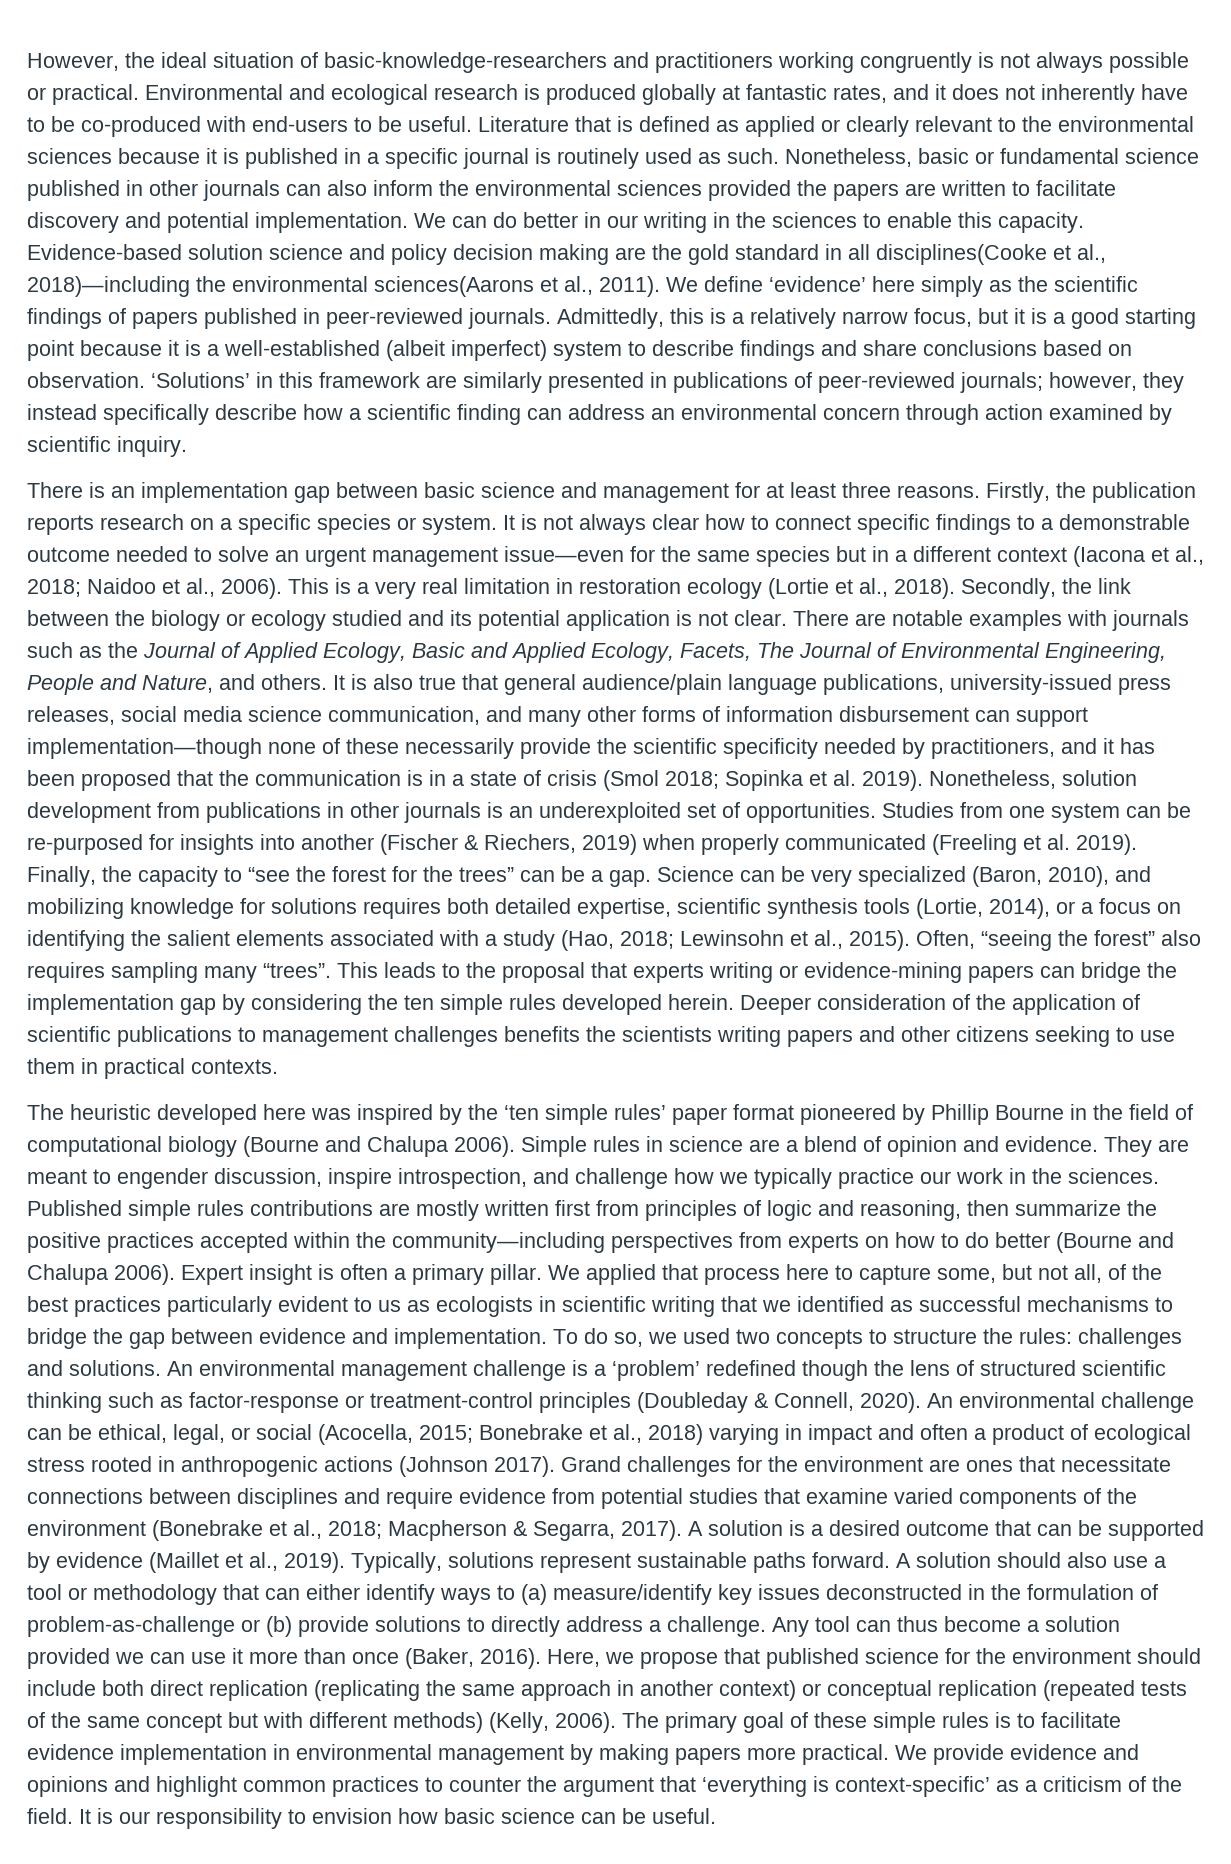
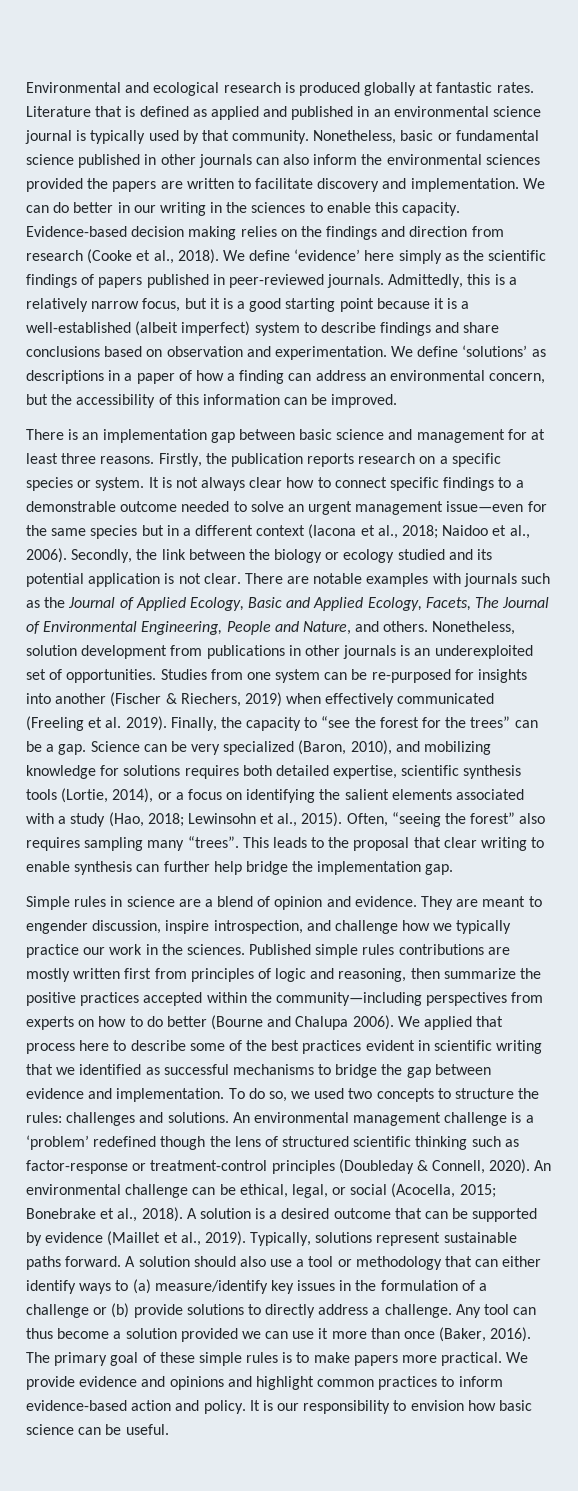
[27,52,1189,73] [27,84,139,105] However, the ideal situation of basic-knowledge-researchers and practitioners working congruently is not always possible or practical. -> (26, 87) none
[833,84,1188,105] [27,116,472,137] rates, and it does not inherently have to be co-produced with end-users to be useful. -> [496,82,534,93] rates.
[821,116,1194,137] [27,148,779,169] or clearly relevant to the environmental sciences because it is published in a specific journal is routinely used as such. -> [263,106,542,120] [25,130,310,144] and published in an environmental science journal is typically used by that community.
[167,212,249,233] potential -> (407, 183) none
[188,244,1106,265] [27,276,660,297] solution science and policy decision making are the gold standard in all disciplines(Cooke et al., 2018)—including the environmental sciences(Aarons et al., 2011). -> [131,226,504,240] [26,249,219,264] decision making relies on the findings and direction from research (Cooke et al., 2018).
[27,372,1184,393] [27,404,297,425] observation. ‘Solutions’ in this framework are similarly presented in publications of peer-reviewed journals; however, they instead specifically describe -> [166,345,546,360] [26,370,192,384] observation and experimentation. We define ‘solutions’ as descriptions in a paper of
[367,404,451,420] scientific -> (236, 377) none
[823,404,1172,425] [27,436,187,457] concern through action examined by scientific inquiry. -> [489,373,546,384] [26,394,398,408] concern, but the accessibility of this information can be improved.
[288,578,955,599] This is a very real limitation in restoration ecology (Lortie et al., 2018). -> (67, 555) none
[333,674,1171,695] [27,706,1088,727] [27,738,1155,759] [27,770,923,791] It is also true that general audience/plain language publications, university-issued press releases, social media science communication, and many other forms of information disbursement can support implementation—though none of these necessarily provide the scientific specificity needed by practitioners, and it has been proposed that the communication is in a state of crisis (Smol 2018; Sopinka et al. 2019). -> (429, 626) none
[701,834,779,855] properly -> [325,693,395,707] effectively
[633,962,1177,983] [27,994,1140,1015] [27,1026,1175,1047] [27,1058,278,1079] [27,1104,1193,1125] [27,1136,515,1157] experts writing or evidence-mining papers can bridge the implementation gap by considering the ten simple rules developed herein. Deeper consideration of the application of scientific publications to management challenges benefits the scientists writing papers and other citizens seeking to use them in practical contexts. // The heuristic developed here was inspired by the ‘ten simple rules’ paper format pioneered by Phillip Bourne in the field of computational biology (Bourne and Chalupa 2006). -> [443,837,545,851] [26,861,454,875] clear writing to enable synthesis can further help bridge the implementation gap. //
[181,1264,542,1285] Expert insight is often a primary pillar. -> (394, 1022) none
[859,1264,1162,1285] [27,1296,533,1317] capture some, but not all, of the best practices particularly evident to us as ecologists -> [130,1040,415,1054] describe some of the best practices evident
[648,1424,1191,1445] [27,1456,1171,1477] [27,1488,1137,1509] [27,1520,682,1541] 2018) varying in impact and often a product of ecological stress rooted in anthropogenic actions (Johnson 2017). Grand challenges for the environment are ones that necessitate connections between disciplines and require evidence from potential studies that examine varied components of the environment (Bonebrake et al., 2018; Macpherson & Segarra, 2017). -> [141,1207,183,1222] 2018).
[826,1584,962,1600] deconstructed -> (336, 1285) none
[27,1616,235,1637] problem-as-challenge -> [479,1283,488,1291] [26,1304,89,1318] a challenge
[547,1648,1201,1669] [27,1680,1187,1701] [27,1712,616,1733] Here, we propose that published science for the environment should include both direct replication (replicating the same approach in another context) or conceptual replication (repeated tests of the same concept but with different methods) (Kelly, 2006). -> (532, 1334) none
[1041,1712,1121,1728] [27,1744,669,1765] facilitate evidence implementation in environmental management by making -> [313,1352,350,1363] make
[449,1776,1182,1797] [27,1808,73,1824] counter the argument that ‘everything is context-specific’ as a criticism of the field. -> [458,1376,503,1387] [26,1400,246,1414] inform evidence-based action and policy.

